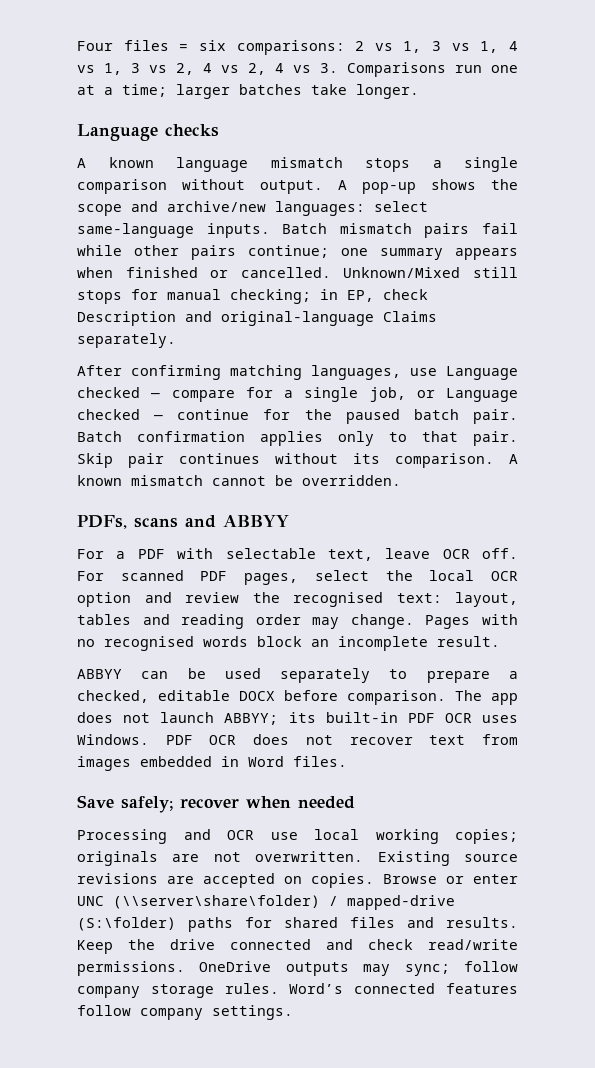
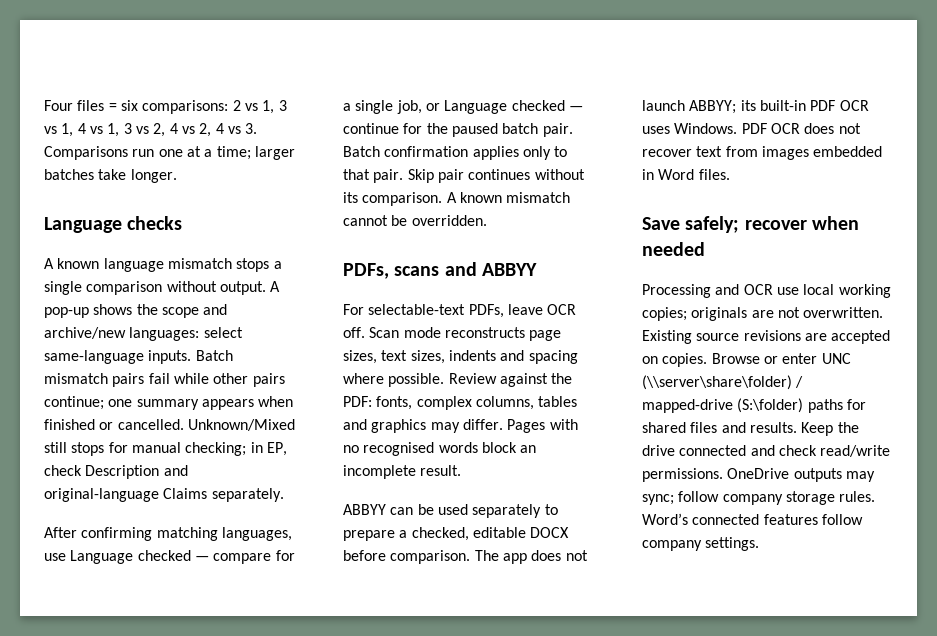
[116,548,518,561] [77,570,518,585] [77,592,518,607] [77,614,414,629] a PDF with selectable text, leave OCR off. For scanned PDF pages, select the local OCR option and review the recognised text: layout, tables and reading order may change. -> [368,304,577,318] [343,327,562,341] [343,350,578,364] [343,373,573,387] [343,396,578,410] [343,419,503,433] selectable-text PDFs, leave OCR off. Scan mode reconstructs page sizes, text sizes, indents and spacing where possible. Review against the PDF: fonts, complex columns, tables and graphics may differ.

